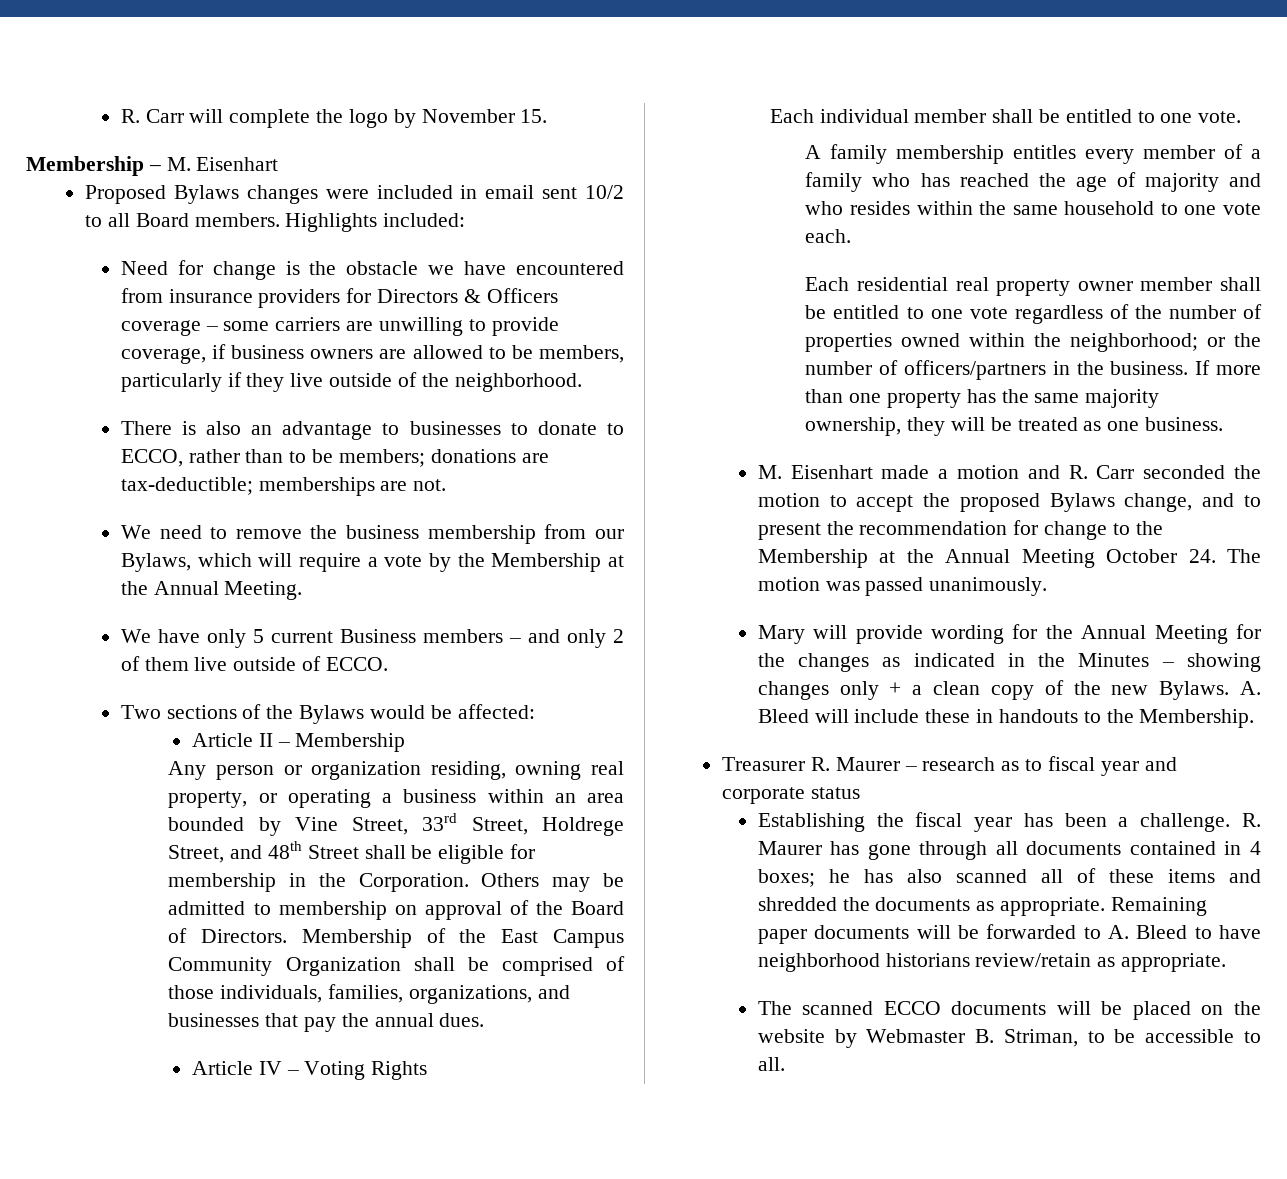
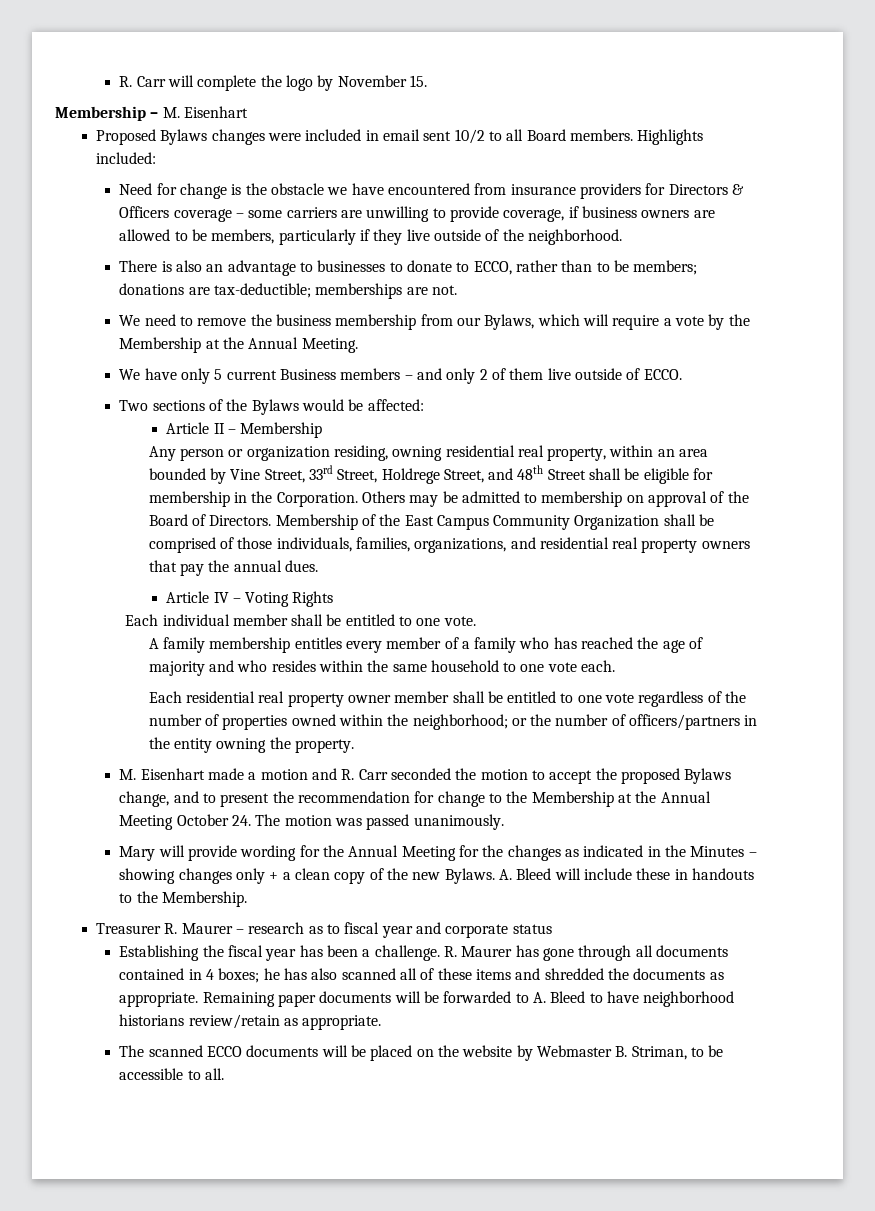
(582, 770) none -> [445,445,515,457] residential
[258,789,477,808] or operating a business -> (607, 454) none
[168,1013,260,1027] businesses -> [539,537,750,553] residential real property owners
[1110,360,1261,375] [805,389,1160,408] [805,417,1224,436] business. If more than one property has the same majority ownership, they will be treated as one business. -> [173,737,354,753] entity owning the property.

